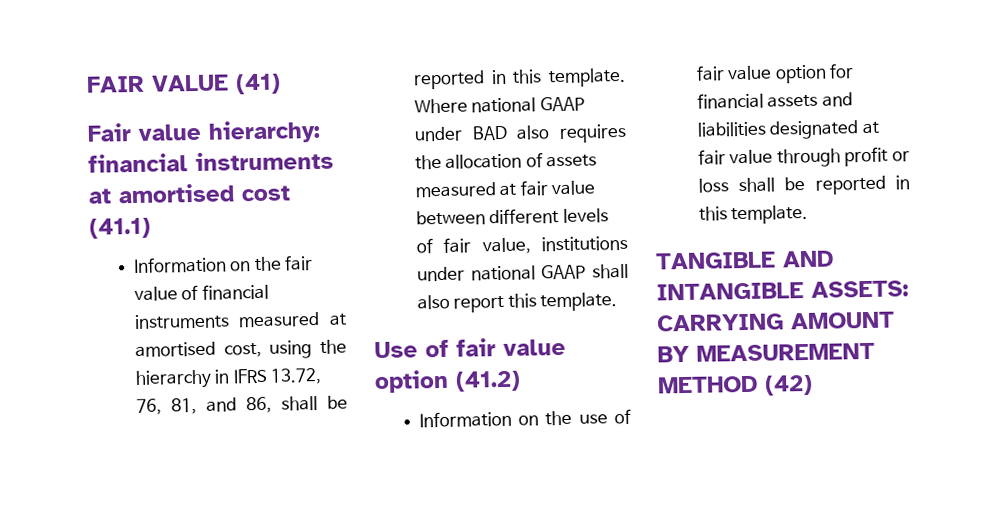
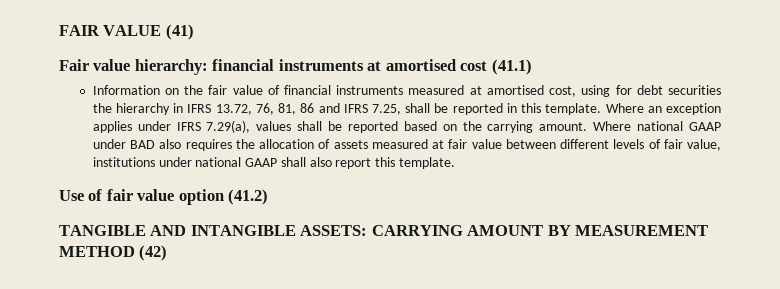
(313, 349) none -> [615,85,722,95] for debt securities
[205,396,272,414] and 86, -> [300,103,401,115] 86 and IFRS 7.25,
(468, 106) none -> [647,103,721,115] [92,120,632,133] an exception applies under IFRS 7.29(a), values shall be reported based on the carrying amount. Where
[418,408,631,428] [695,63,855,84] [696,92,853,109] [696,120,880,140] [697,146,910,168] [697,175,910,195] [698,204,809,225] // Information on the use of fair value option for financial assets and liabilities designated at fair value through profit or loss shall be reported in this template. -> (269, 197) none

